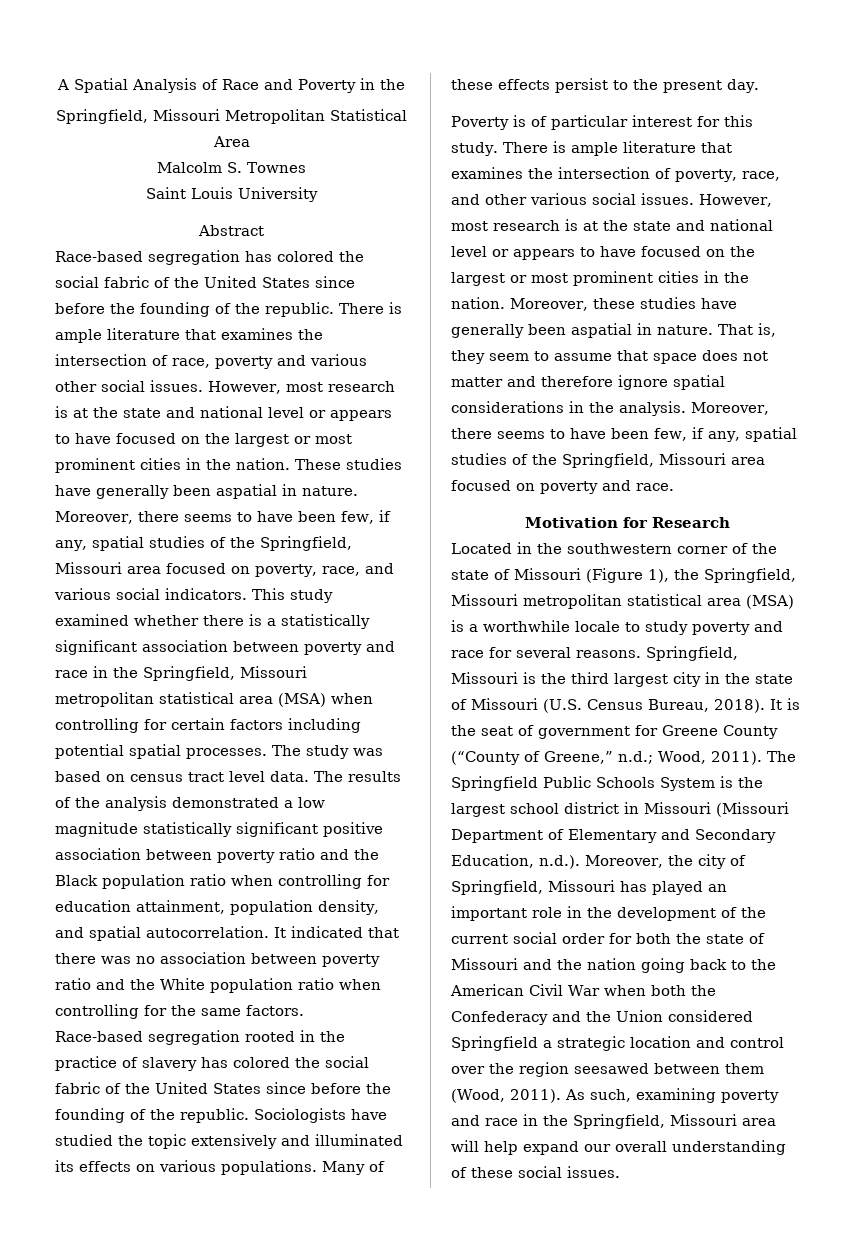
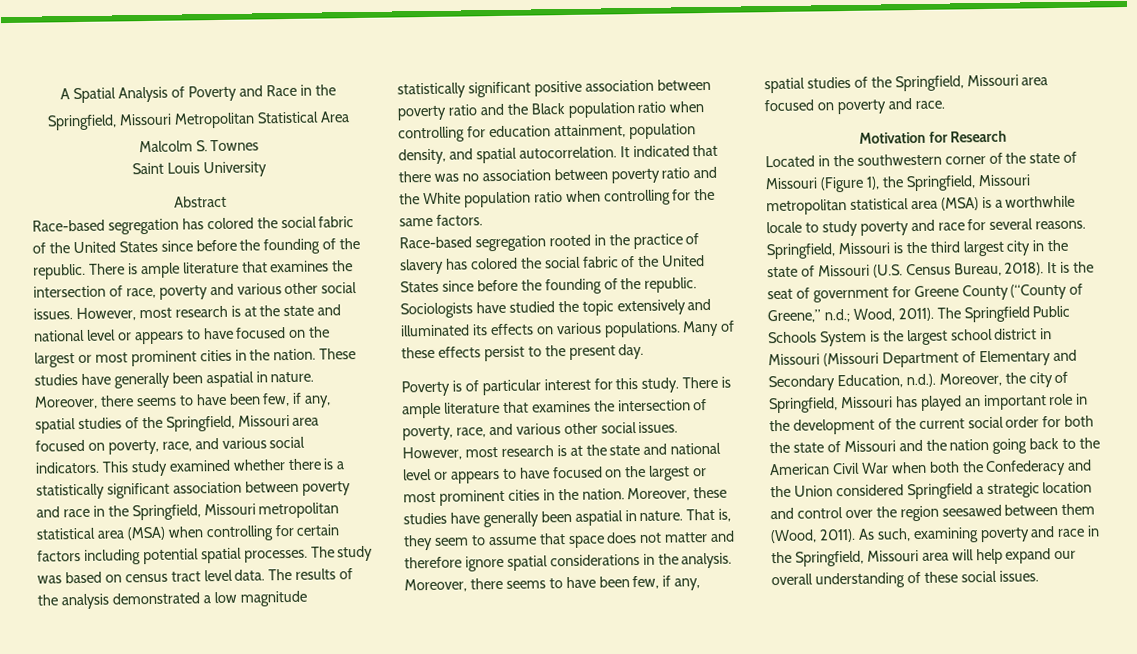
[222,79,356,93] Race and Poverty -> [188,84,297,102] Poverty and Race
[485,193,587,205] other various -> [515,422,598,435] various other

